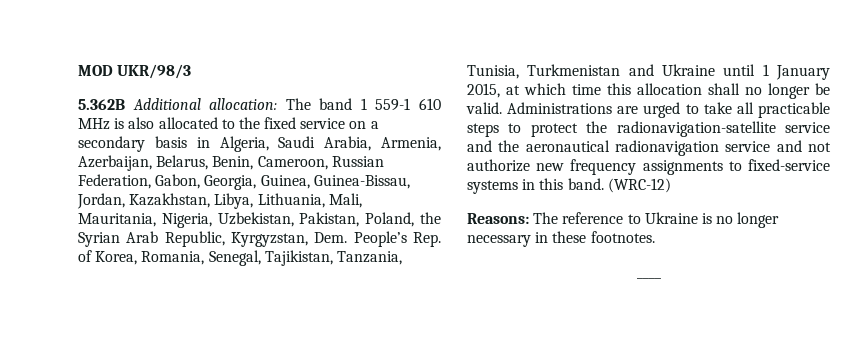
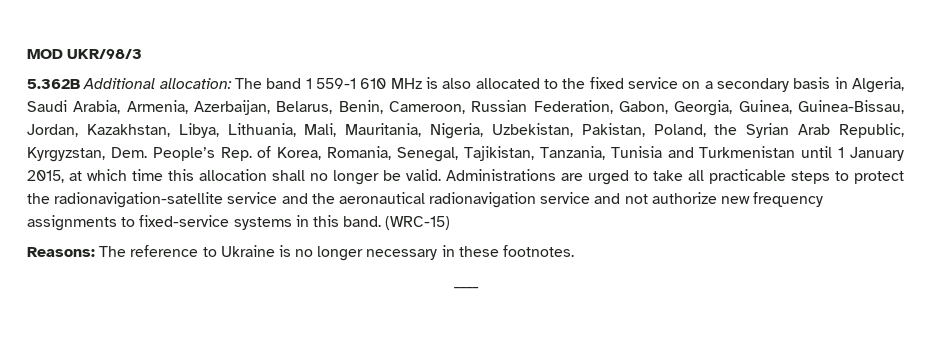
[467,64,715,79] Tunisia, Turkmenistan and Ukraine -> [610,146,796,158] Tunisia and Turkmenistan
[607,178,671,193] (WRC-12) -> [385,216,451,230] (WRC-15)

